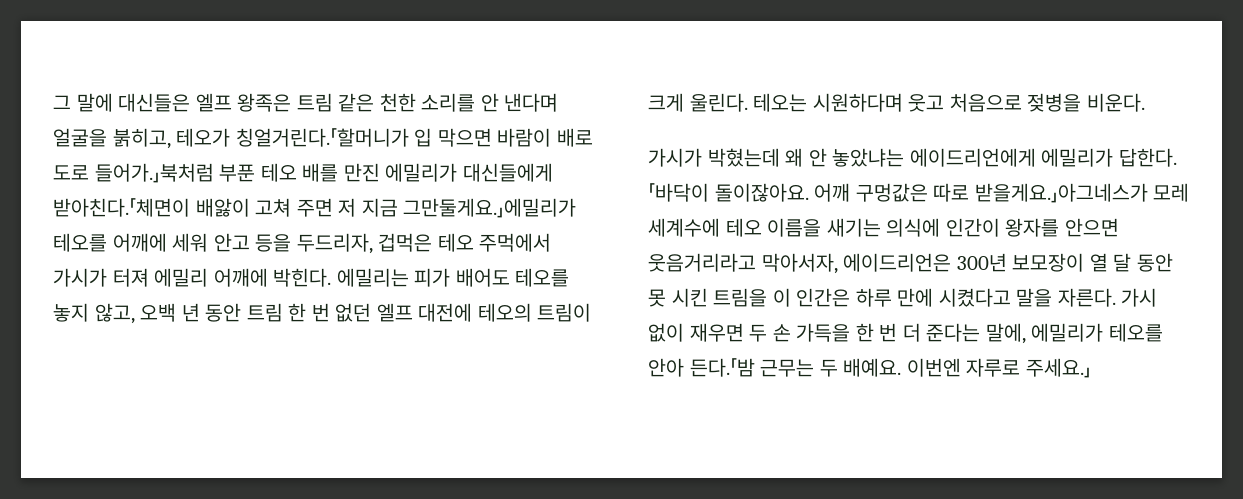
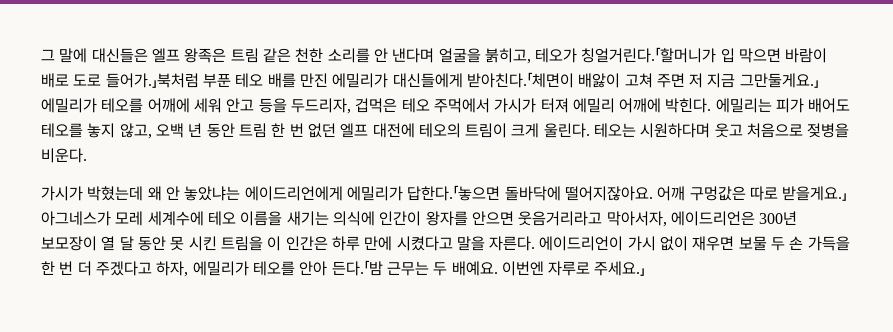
[655,183,809,202] 바닥이 돌이잖아요. -> [458,186,653,201] 놓으면 돌바닥에 떨어지잖아요.
(1116, 297) none -> [539,236,624,251] 에이드리언이
(744, 332) none -> [738,236,767,251] 보물
[926,323,1026,344] 준다는 말에, -> [95,261,189,277] 주겠다고 하자,

